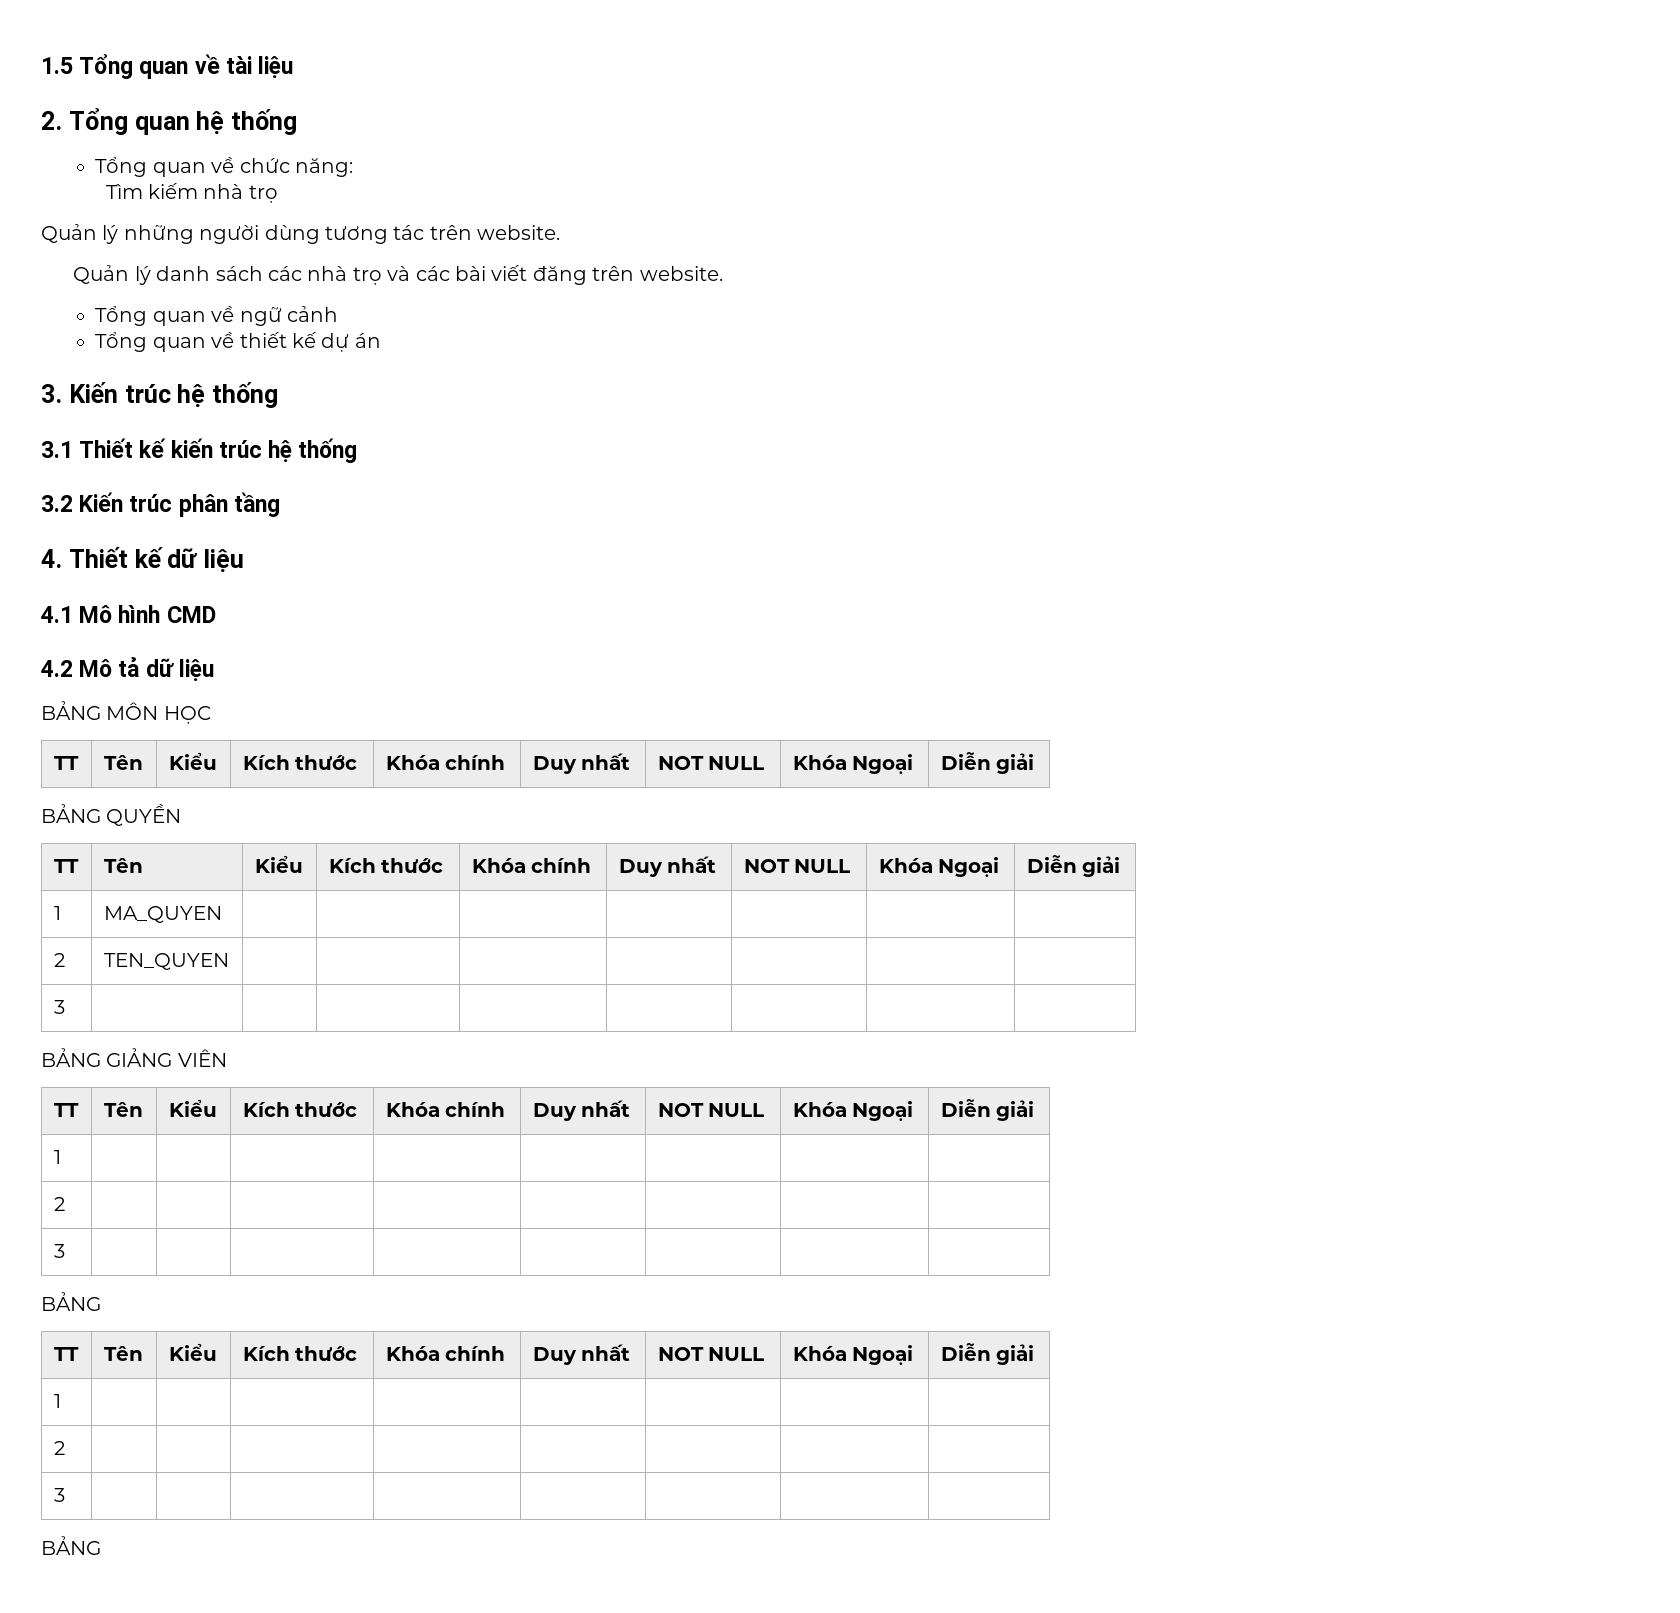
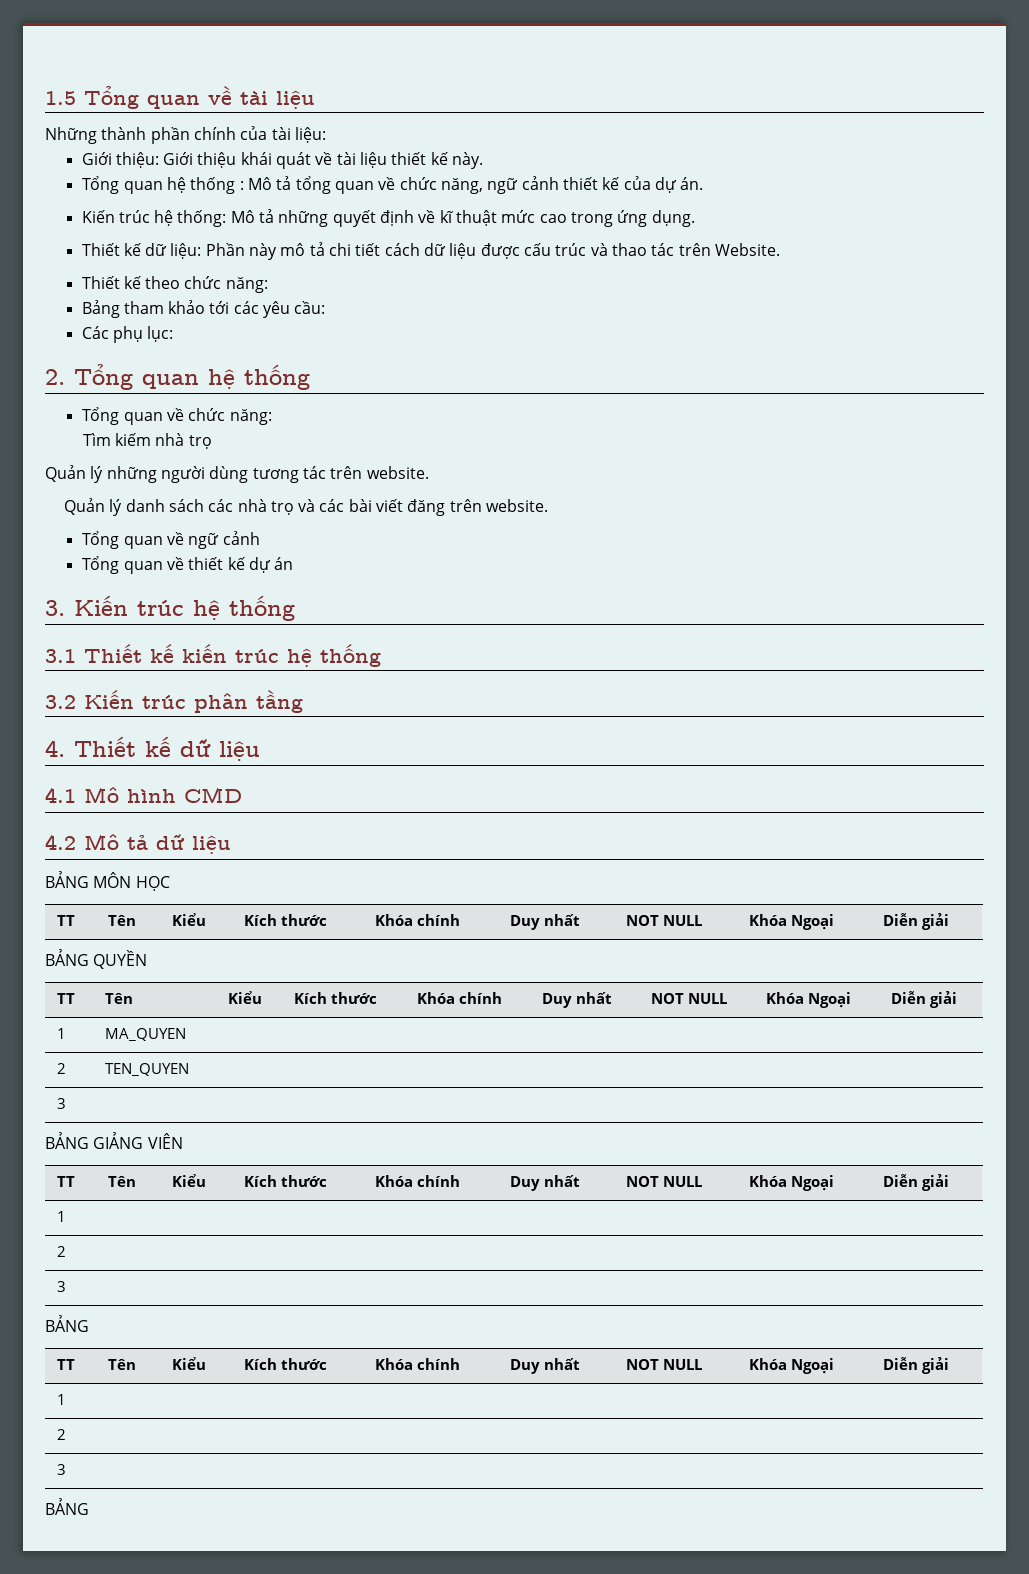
(294, 67) none -> [45,126,326,144] [81,152,484,169] [81,176,704,194] [81,209,695,227] [81,242,780,260] [81,276,268,293] [81,300,326,318] [81,326,174,343] // Những thành phần chính của tài liệu: // Giới thiệu: Giới thiệu khái quát về tài liệu thiết kế này. // Tổng quan hệ thống : Mô tả tổng quan về chức năng, ngữ cảnh thiết kế của dự án. // Kiến trúc hệ thống: Mô tả những quyết định về kĩ thuật mức cao trong ứng dụng. // Thiết kế dữ liệu: Phần này mô tả chi tiết cách dữ liệu được cấu trúc và thao tác trên Website. // Thiết kế theo chức năng: // Bảng tham khảo tới các yêu cầu: // Các phụ lục:

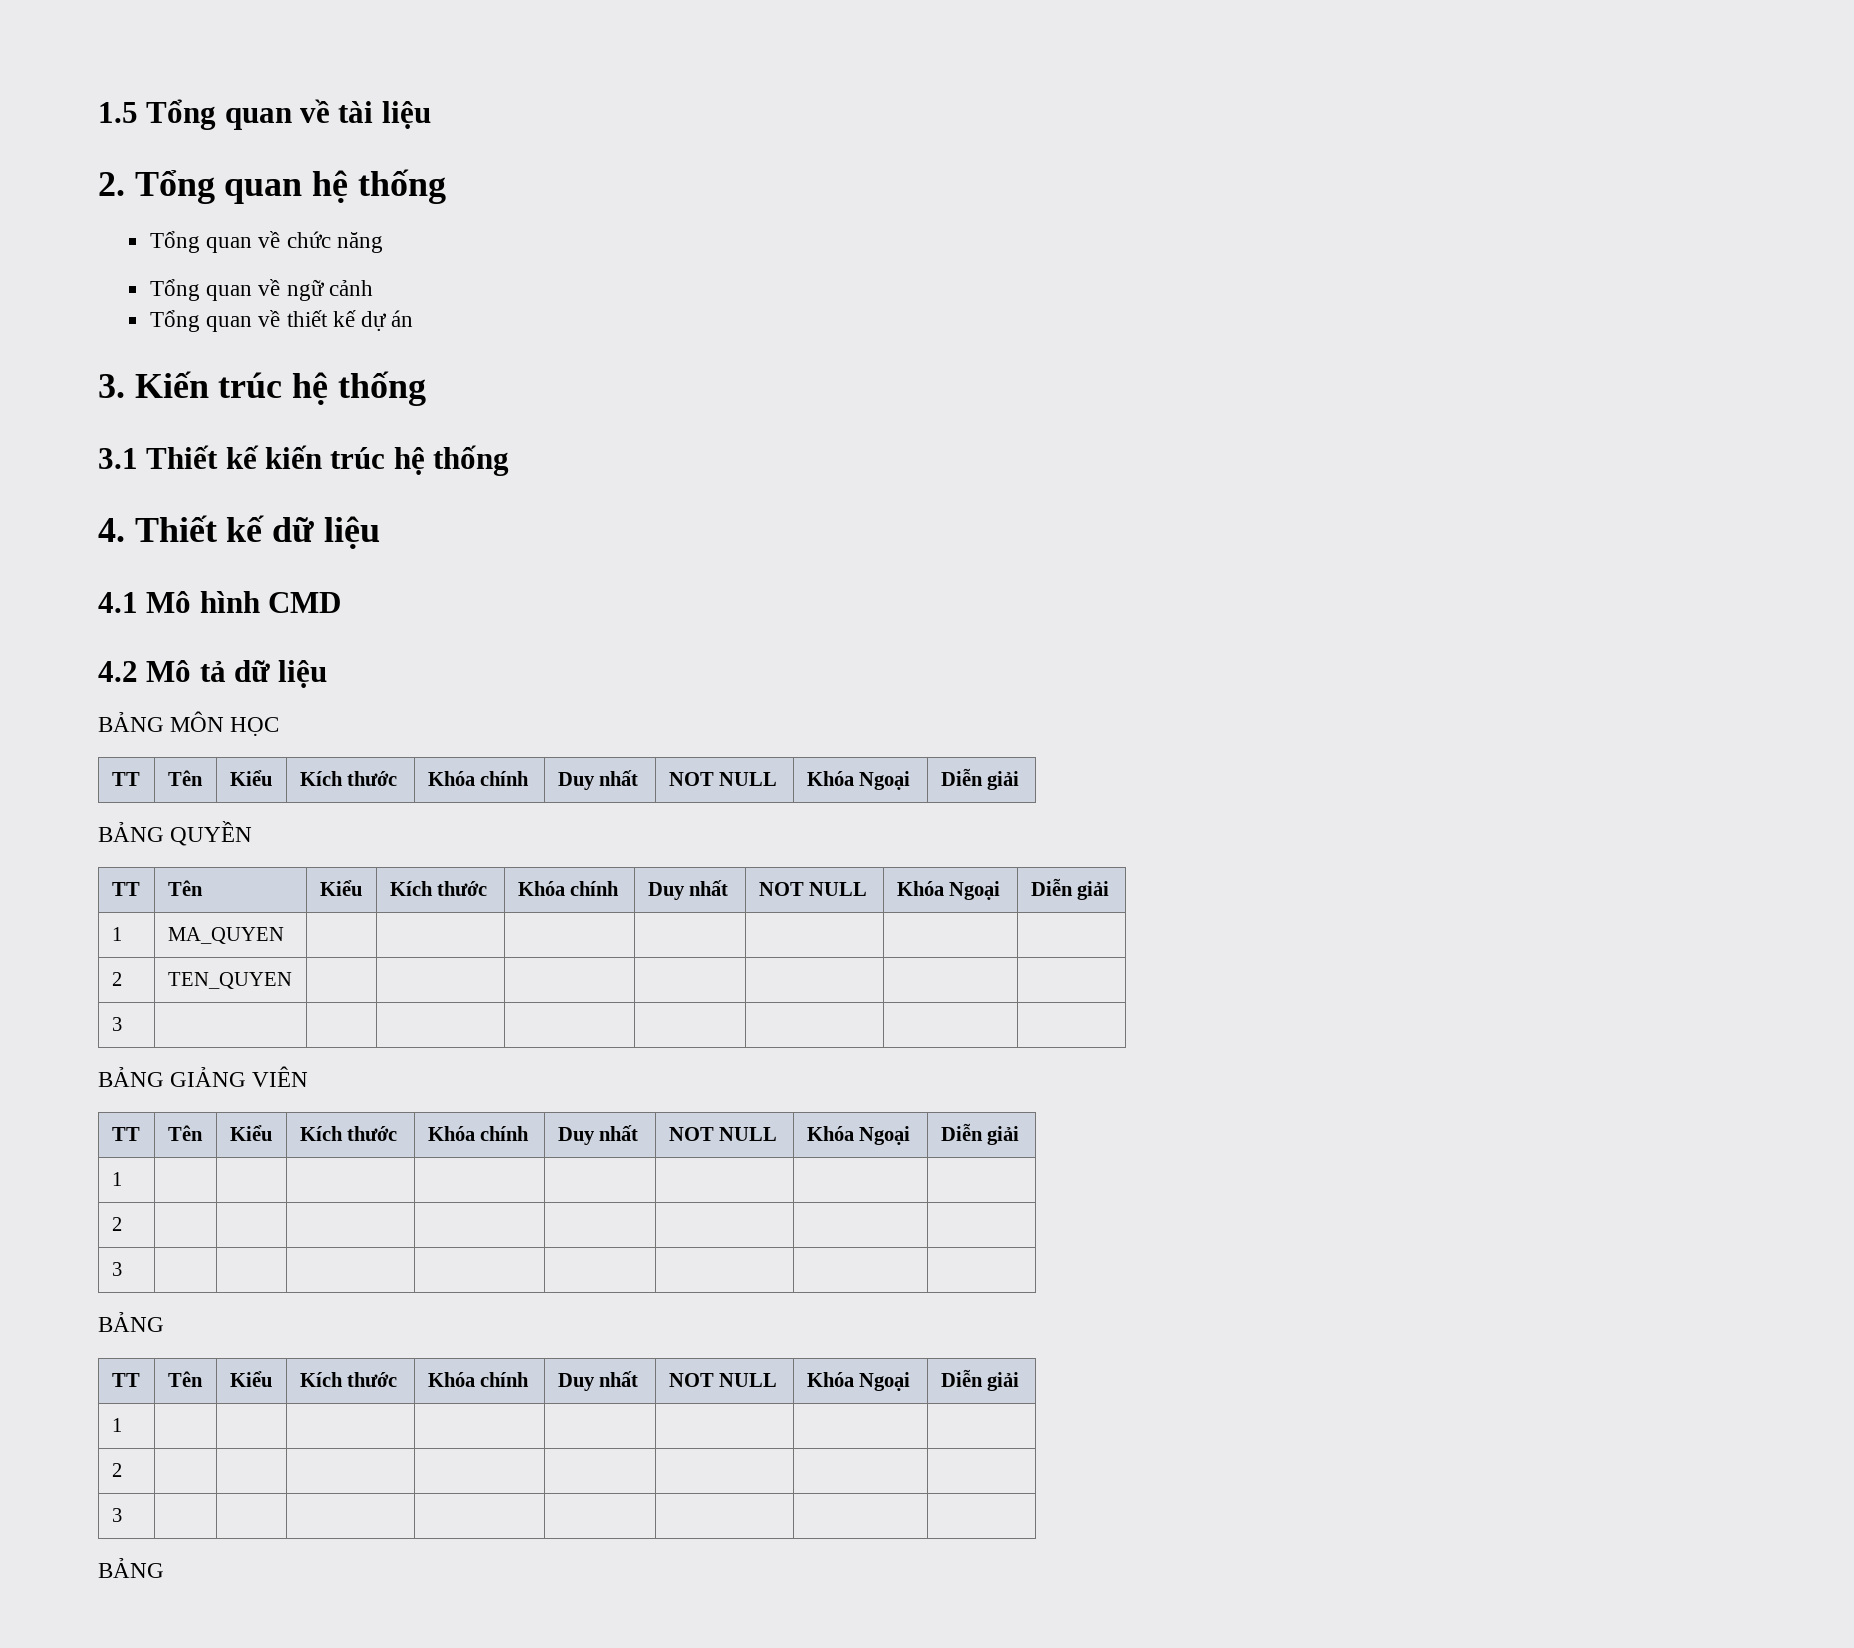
[45,126,326,144] [81,152,484,169] [81,176,704,194] [81,209,695,227] [81,242,780,260] [81,276,268,293] [81,300,326,318] [81,326,174,343] // Những thành phần chính của tài liệu: // Giới thiệu: Giới thiệu khái quát về tài liệu thiết kế này. // Tổng quan hệ thống : Mô tả tổng quan về chức năng, ngữ cảnh thiết kế của dự án. // Kiến trúc hệ thống: Mô tả những quyết định về kĩ thuật mức cao trong ứng dụng. // Thiết kế dữ liệu: Phần này mô tả chi tiết cách dữ liệu được cấu trúc và thao tác trên Website. // Thiết kế theo chức năng: // Bảng tham khảo tới các yêu cầu: // Các phụ lục: -> (431, 115) none
[229,409,272,425] [82,433,212,449] [45,465,429,483] [63,498,549,516] năng: // Tìm kiếm nhà trọ // Quản lý những người dùng tương tác trên website. // Quản lý danh sách các nhà trọ và các bài viết đăng trên website. -> [336,232,383,253] năng
[45,690,303,713] // 3.2 Kiến trúc phân tầng -> (510, 460) none

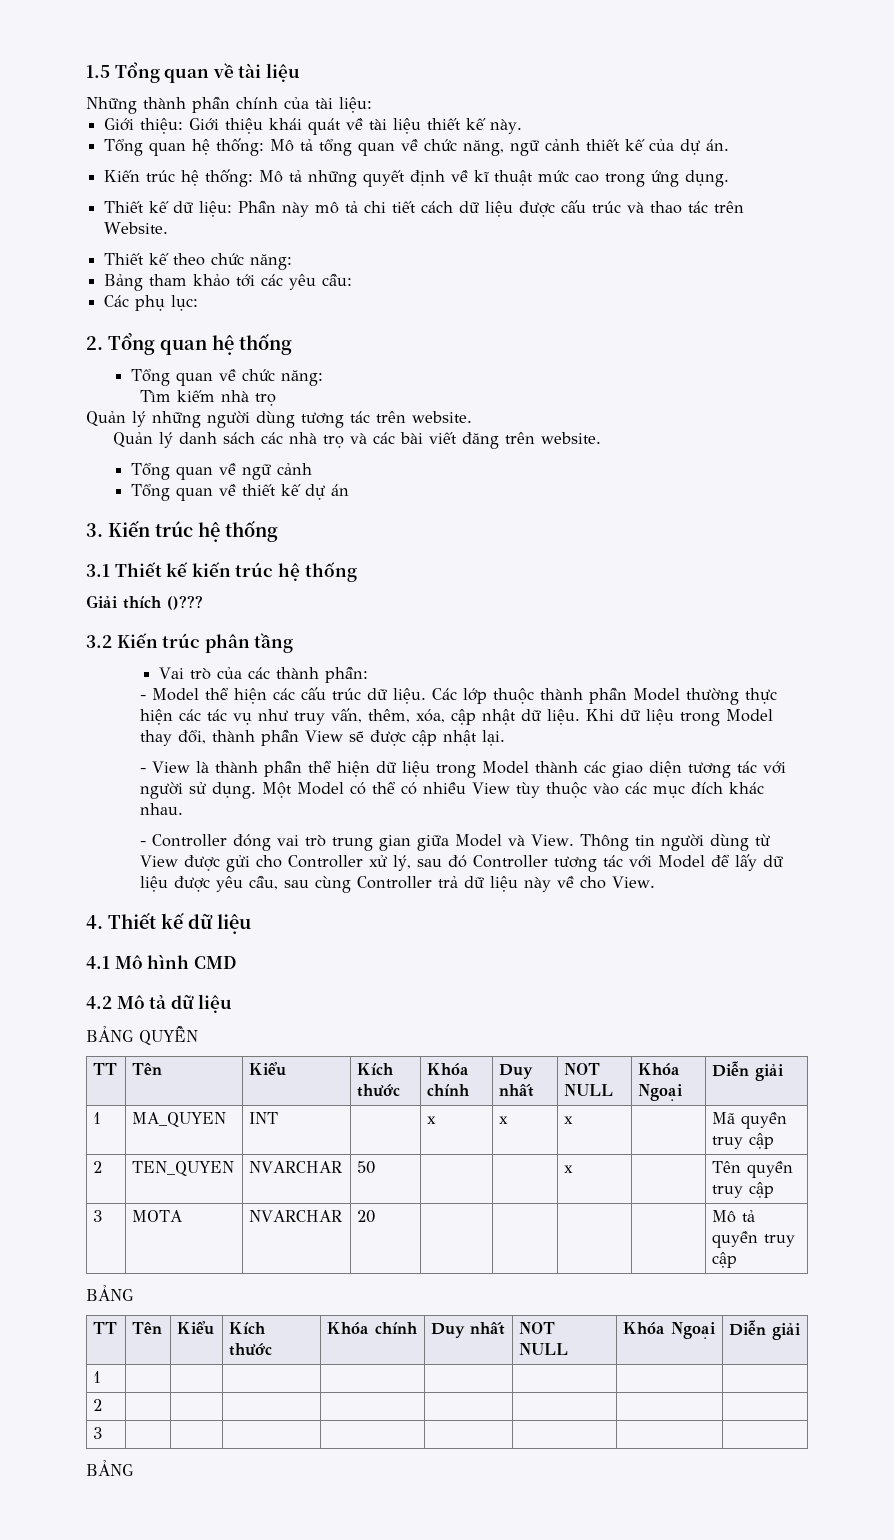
(431, 115) none -> [86,96,372,114] [104,118,523,135] [104,138,730,156] [104,169,730,187] [104,200,745,217] [104,222,169,234] [104,253,293,270] [104,273,353,291] [104,295,199,311] // Những thành phần chính của tài liệu: // Giới thiệu: Giới thiệu khái quát về tài liệu thiết kế này. // Tổng quan hệ thống: Mô tả tổng quan về chức năng, ngữ cảnh thiết kế của dự án. // Kiến trúc hệ thống: Mô tả những quyết định về kĩ thuật mức cao trong ứng dụng. // Thiết kế dữ liệu: Phần này mô tả chi tiết cách dữ liệu được cấu trúc và thao tác trên Website. // Thiết kế theo chức năng: // Bảng tham khảo tới các yêu cầu: // Các phụ lục:
[336,232,383,253] năng -> [281,370,324,386] [140,390,277,406] [86,411,472,428] [113,432,602,449] năng: // Tìm kiếm nhà trọ // Quản lý những người dùng tương tác trên website. // Quản lý danh sách các nhà trọ và các bài viết đăng trên website.
(510, 460) none -> [86,595,203,610] [86,633,294,653] [158,666,368,683] [140,687,778,705] [140,708,774,726] [140,729,506,746] [140,760,787,778] [140,781,765,799] [140,803,184,815] [140,834,772,851] [140,854,785,872] [140,875,656,893] // Giải thích ()??? // 3.2 Kiến trúc phân tầng // Vai trò của các thành phần: // - Model thể hiện các cấu trúc dữ liệu. Các lớp thuộc thành phần Model thường thực hiện các tác vụ như truy vấn, thêm, xóa, cập nhật dữ liệu. Khi dữ liệu trong Model thay đổi, thành phần View sẽ được cập nhật lại. // - View là thành phần thể hiện dữ liệu trong Model thành các giao diện tương tác với người sử dụng. Một Model có thể có nhiều View tùy thuộc vào các mục đích khác nhau. // - Controller đóng vai trò trung gian giữa Model và View. Thông tin người dùng từ View được gửi cho Controller xử lý, sau đó Controller tương tác với Model để lấy dữ liệu được yêu cầu, sau cùng Controller trả dữ liệu này về cho View.
[98,711,280,736] [111,772,140,786] [167,770,203,786] [229,770,272,786] [299,771,398,786] [427,771,530,786] [557,770,639,790] [668,772,778,786] [806,771,911,790] [940,768,1020,790] // BẢNG MÔN HỌC // TT | Tên | Kiểu | Kích thước | Khóa chính | Duy nhất | NOT NULL | Khóa Ngoại | Diễn giải -> (233, 1003) none
[111,972,122,986] [167,972,292,989] [111,1017,122,1031] [98,1066,309,1087] [111,1127,140,1141] [167,1125,203,1141] [229,1125,272,1141] [299,1126,398,1141] [427,1126,530,1141] [557,1125,639,1145] [668,1127,778,1141] [806,1126,911,1145] [940,1123,1020,1145] [111,1172,122,1186] [111,1217,122,1231] [111,1262,122,1276] | | | | | | // 2 | TEN_QUYEN | | | | | | | // 3 | | | | | | | | // BẢNG GIẢNG VIÊN // TT | Tên | Kiểu | Kích thước | Khóa chính | Duy nhất | NOT NULL | Khóa Ngoại | Diễn giải // 1 | | | | | | | | // 2 | | | | | | | | // 3 | | | | | | | | -> [249,1112,279,1124] [427,1116,437,1124] [499,1116,509,1124] [564,1116,574,1124] [712,1112,788,1129] [712,1133,775,1149] [93,1161,103,1173] [132,1161,235,1176] [249,1161,343,1173] [357,1161,376,1174] [564,1165,574,1173] [712,1161,794,1178] [712,1182,775,1198] [93,1210,103,1222] [132,1210,183,1222] [249,1210,343,1222] [357,1210,376,1223] [712,1210,756,1223] [712,1231,796,1248] [712,1252,738,1268] INT | | x | x | x | | Mã quyền truy cập // 2 | TEN_QUYEN | NVARCHAR | 50 | | | x | | Tên quyền truy cập // 3 | MOTA | NVARCHAR | 20 | | | | | Mô tả quyền truy cập

